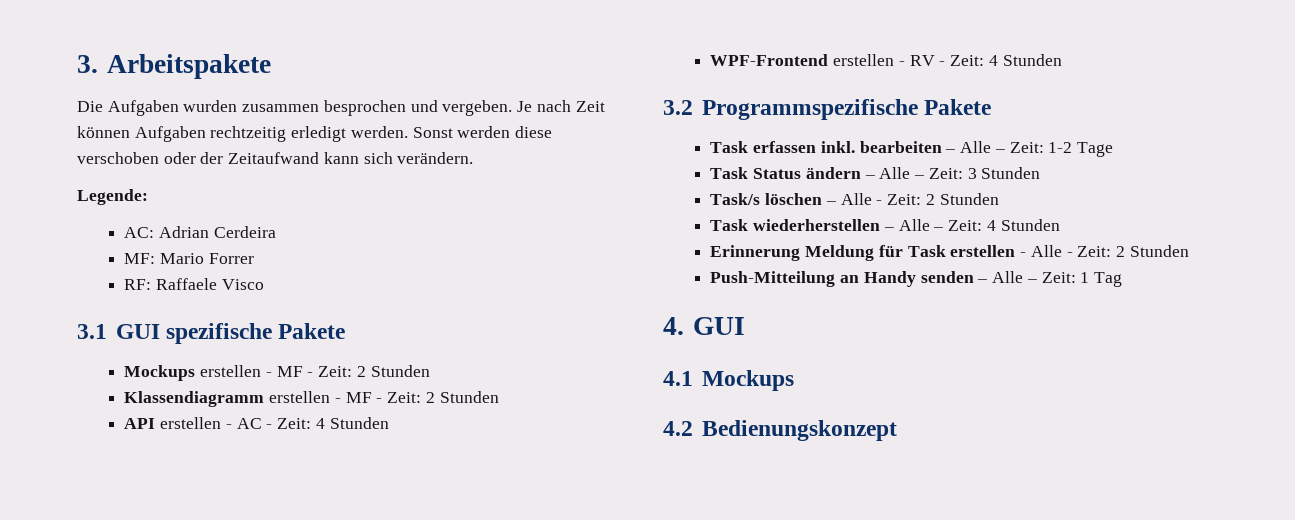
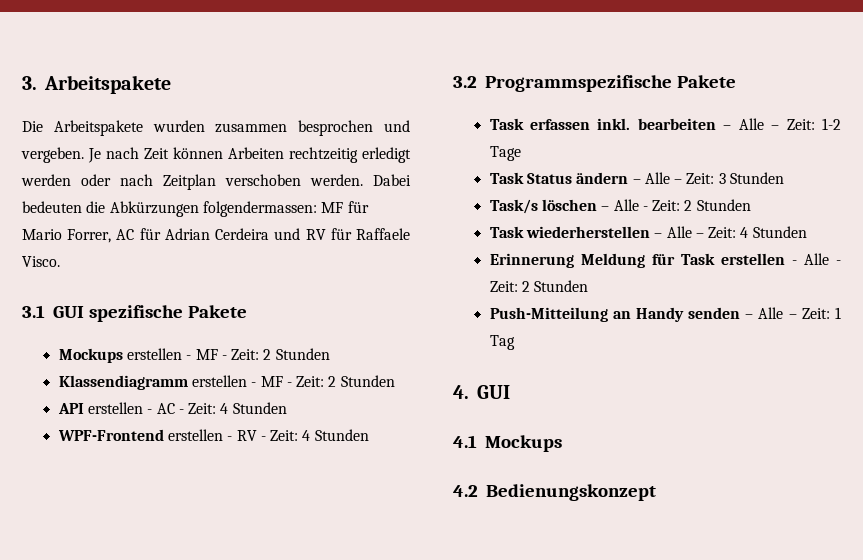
[107,100,179,116] Aufgaben -> [53,120,143,136] Arbeitspakete
[134,126,206,142] Aufgaben -> [228,147,284,159] Arbeiten
[350,126,553,138] [77,152,474,164] [77,189,148,205] [124,226,276,238] [124,253,254,264] [124,278,264,290] werden. Sonst werden diese verschoben oder der Zeitaufwand kann sich verändern. // Legende: // AC: Adrian Cerdeira // MF: Mario Forrer // RF: Raffaele Visco -> [21,174,411,190] [22,201,369,217] [22,228,411,243] [22,256,60,267] werden oder nach Zeitplan verschoben werden. Dabei bedeuten die Abkürzungen folgendermassen: MF für Mario Forrer, AC für Adrian Cerdeira und RV für Raffaele Visco.

